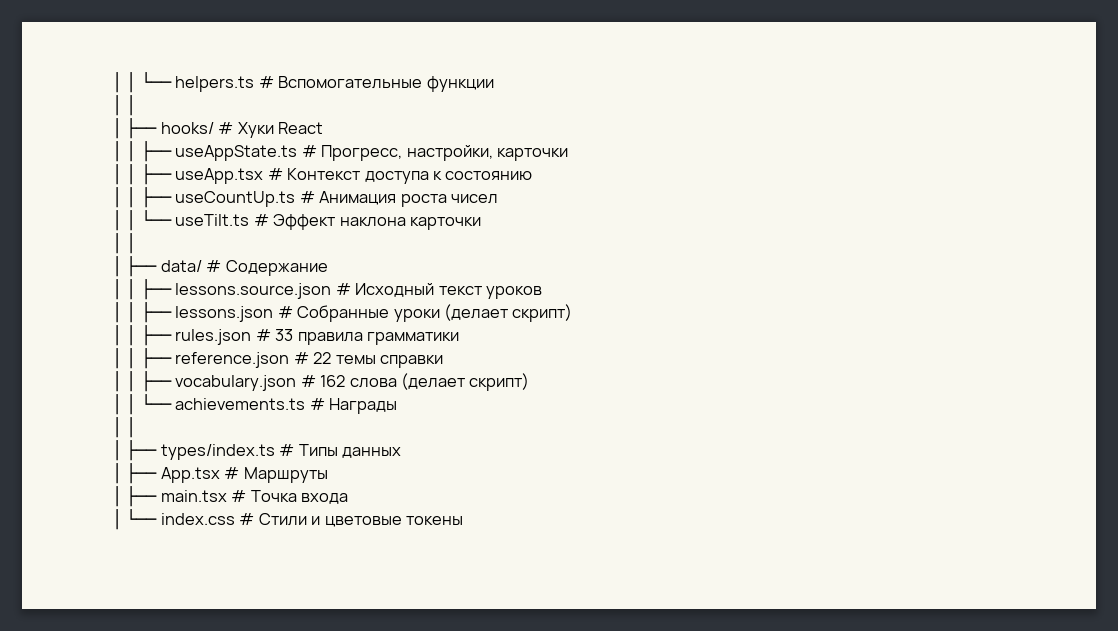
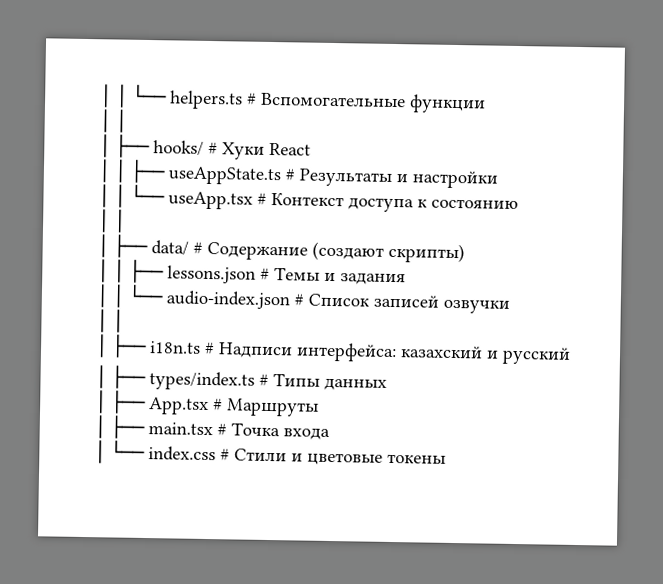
[321,145,569,161] [111,164,172,185] Прогресс, настройки, карточки // │ │ ├── -> [299,168,499,189] [98,184,166,208] Результаты и настройки // │ │ └──
[140,187,499,208] [111,210,482,231] [111,233,137,254] [111,256,328,277] [111,279,543,300] [111,302,573,323] [111,325,460,346] [111,348,444,369] [111,371,530,392] [111,394,398,415] [111,417,137,438] ├── useCountUp.ts # Анимация роста чисел // │ │ └── useTilt.ts # Эффект наклона карточки // │ │ // │ ├── data/ # Содержание // │ │ ├── lessons.source.json # Исходный текст уроков // │ │ ├── lessons.json # Собранные уроки (делает скрипт) // │ │ ├── rules.json # 33 правила грамматики // │ │ ├── reference.json # 22 темы справки // │ │ ├── vocabulary.json # 162 слова (делает скрипт) // │ │ └── achievements.ts # Награды // │ │ -> [97,234,466,264] [97,259,407,286] [96,284,511,314] [96,309,125,333] [95,334,572,365] // │ ├── data/ # Содержание (создают скрипты) // │ │ ├── lessons.json # Темы и задания // │ │ └── audio-index.json # Список записей озвучки // │ │ // │ ├── i18n.ts # Надписи интерфейса: казахский и русский

